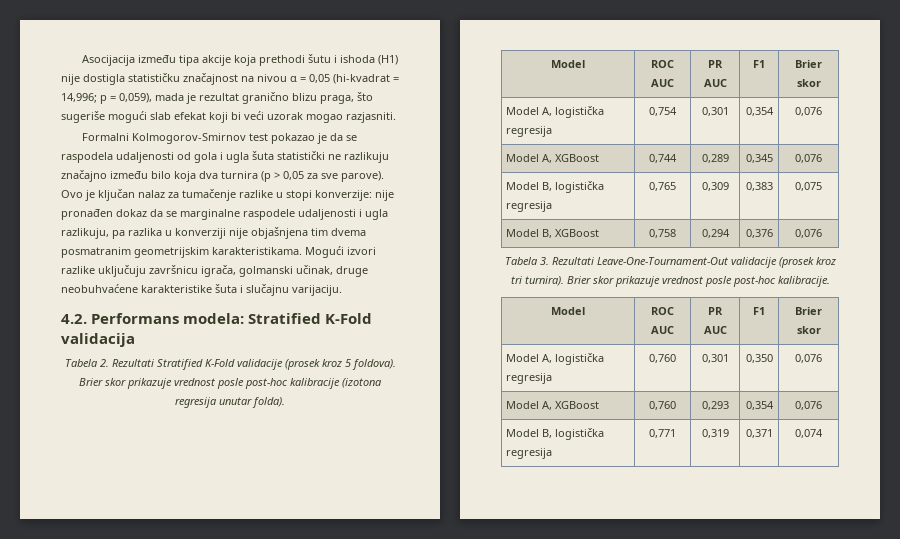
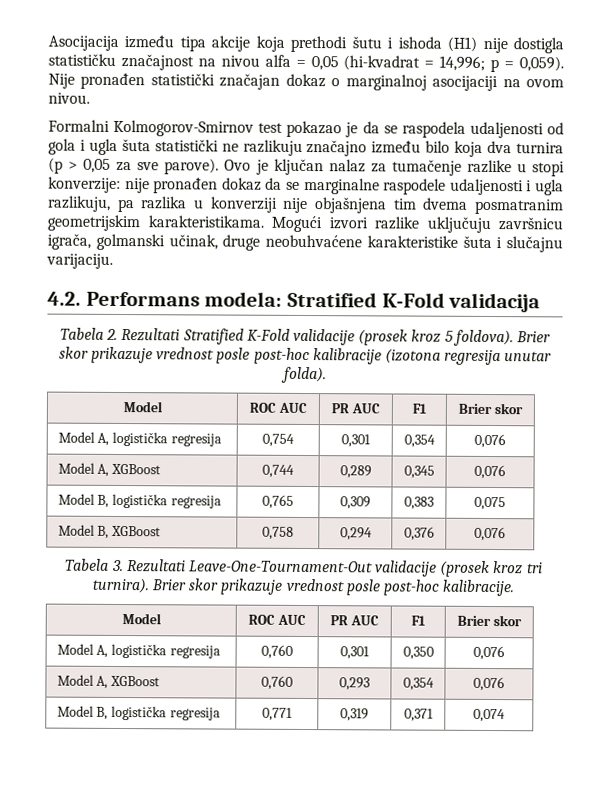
[290,76,297,82] α -> [264,54,291,67] alfa
[119,92,373,104] [61,111,396,123] 0,059), mada je rezultat granično blizu praga, što sugeriše mogući slab efekat koji bi veći uzorak mogao razjasniti. -> [519,56,565,72] [48,72,564,92] [48,92,90,104] 0,059). Nije pronađen statistički značajan dokaz o marginalnoj asocijaciji na ovom nivou.

